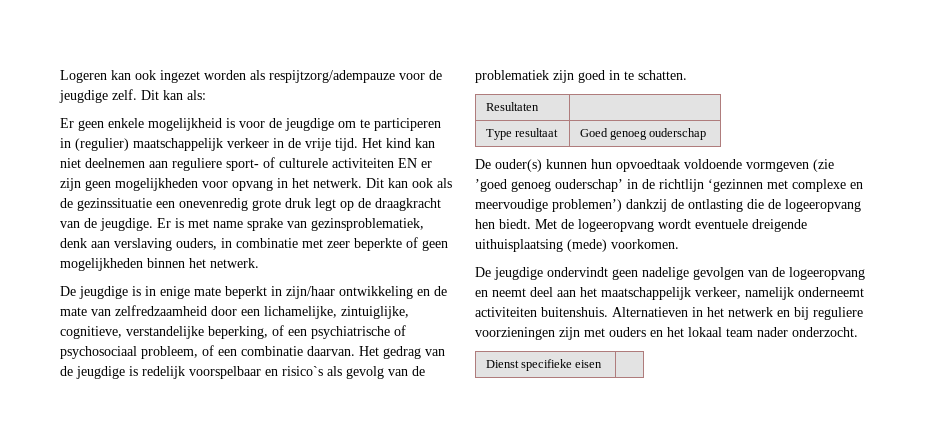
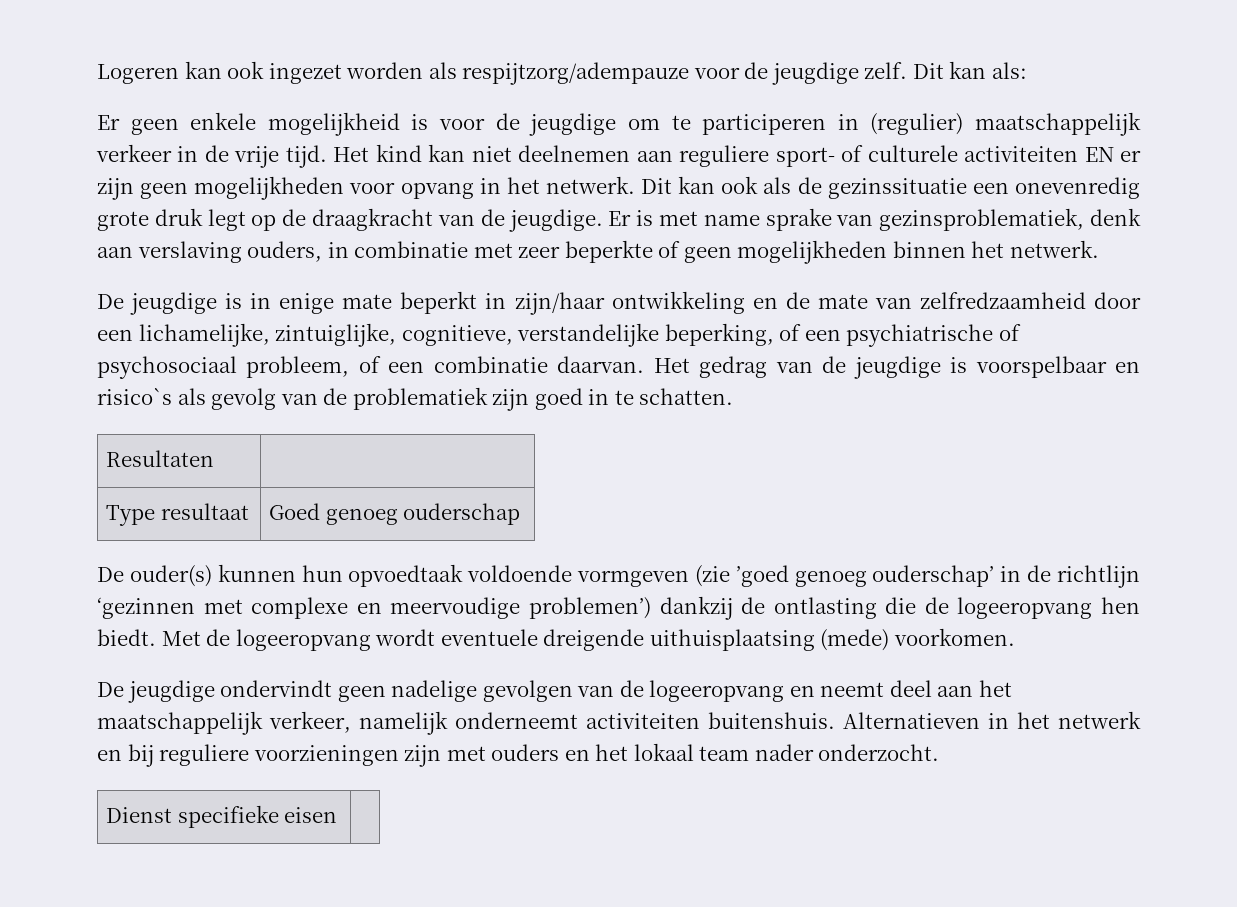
[142,366,185,379] redelijk -> (968, 365) none

